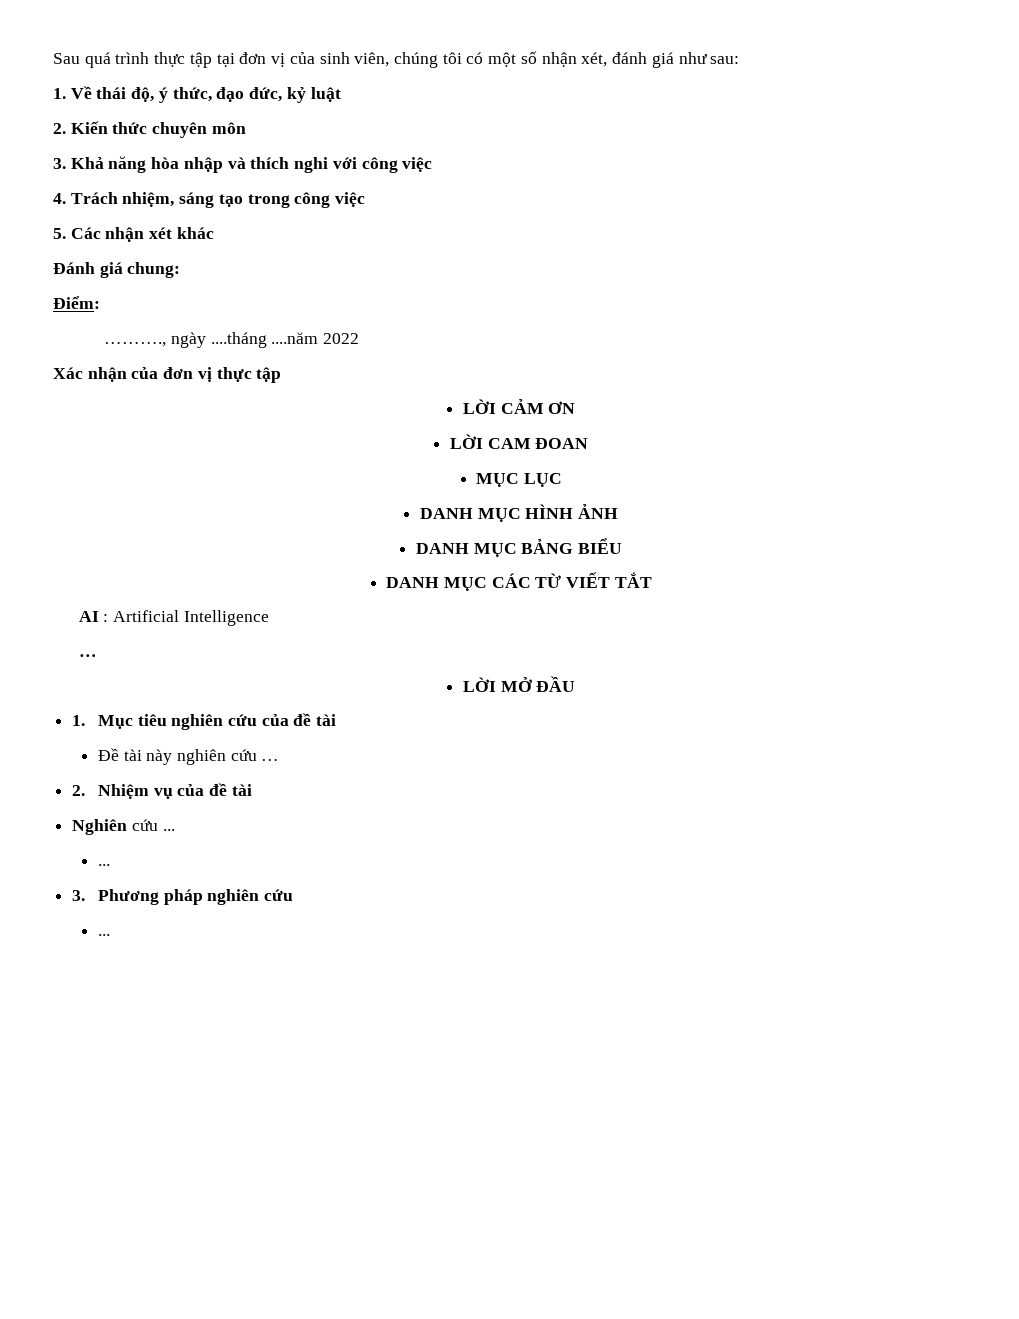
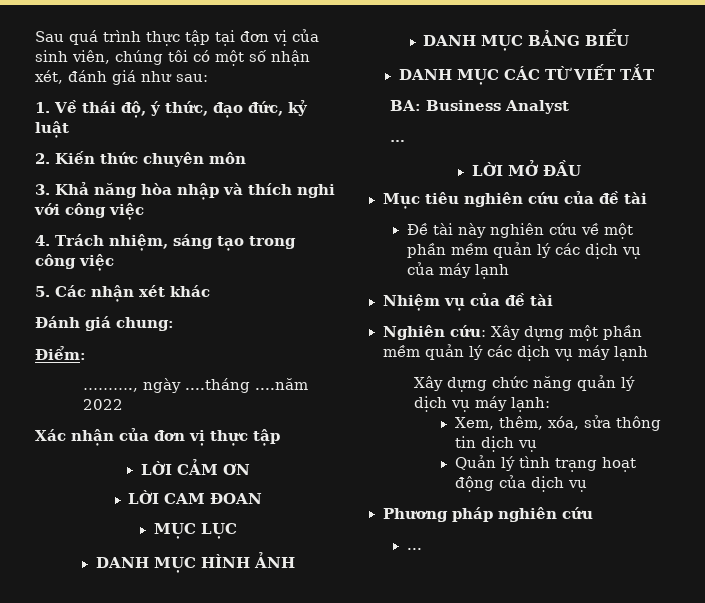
[78,610,269,626] AI : Artificial Intelligence -> [390,100,570,114] BA: Business Analyst
[72,715,86,726] 1. -> (581, 168) none
[261,759,280,761] [72,785,86,796] … // 2. -> [580,223,633,239] [406,242,641,259] [406,262,509,279] về một phần mềm quản lý các dịch vụ của máy lạnh //
[131,819,175,831] [97,864,110,866] [72,890,86,901] cứu ... // ... // 3. -> [449,325,642,341] [382,344,648,361] [414,375,636,392] [414,396,551,412] [454,415,661,431] [454,436,537,452] [454,455,636,472] [454,475,587,492] cứu: Xây dựng một phần mềm quản lý các dịch vụ máy lạnh // Xây dựng chức năng quản lý dịch vụ máy lạnh: // Xem, thêm, xóa, sửa thông tin dịch vụ // Quản lý tình trạng hoạt động của dịch vụ //

